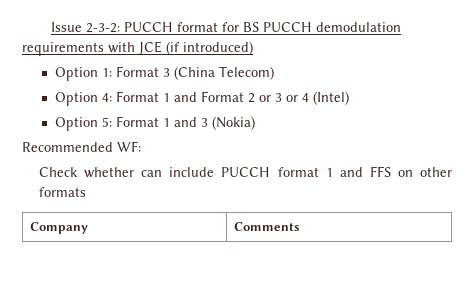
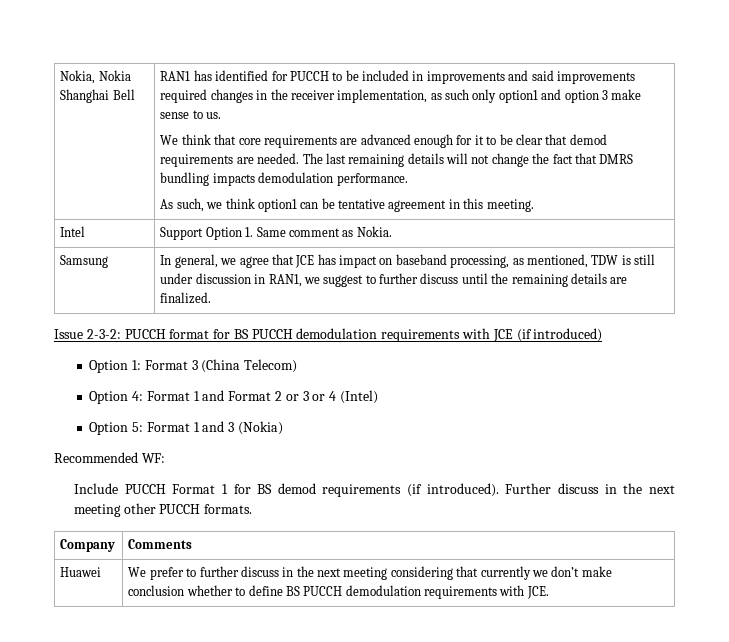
(51, 27) none -> [60,70,131,84] [60,89,135,103] [160,70,635,84] [160,89,642,103] [160,110,222,119] [160,134,607,148] [160,153,634,167] [160,172,408,186] [160,198,534,212] [60,226,86,237] [160,226,392,240] [60,255,109,268] [160,254,656,268] [160,273,628,287] [160,292,212,304] Nokia, Nokia Shanghai Bell | RAN1 has identified for PUCCH to be included in improvements and said improvements required changes in the receiver implementation, as such only option1 and option 3 make sense to us. // We think that core requirements are advanced enough for it to be clear that demod requirements are needed. The last remaining details will not change the fact that DMRS bundling impacts demodulation performance. // As such, we think option1 can be tentative agreement in this meeting. // Intel | Support Option 1. Same comment as Nokia. // Samsung | In general, we agree that JCE has impact on baseband processing, as mentioned, TDW is still under discussion in RAN1, we suggest to further discuss until the remaining details are finalized. //
[39,166,453,178] [39,187,87,197] [30,222,89,234] [234,222,300,231] Check whether can include PUCCH format 1 and FFS on other formats // Company | Comments -> [73,483,676,497] [73,503,253,517] [60,539,116,552] [128,539,193,549] [60,567,102,577] [128,566,612,580] [128,585,549,599] Include PUCCH Format 1 for BS demod requirements (if introduced). Further discuss in the next meeting other PUCCH formats. // Company | Comments // Huawei | We prefer to further discuss in the next meeting considering that currently we don’t make conclusion whether to define BS PUCCH demodulation requirements with JCE.

